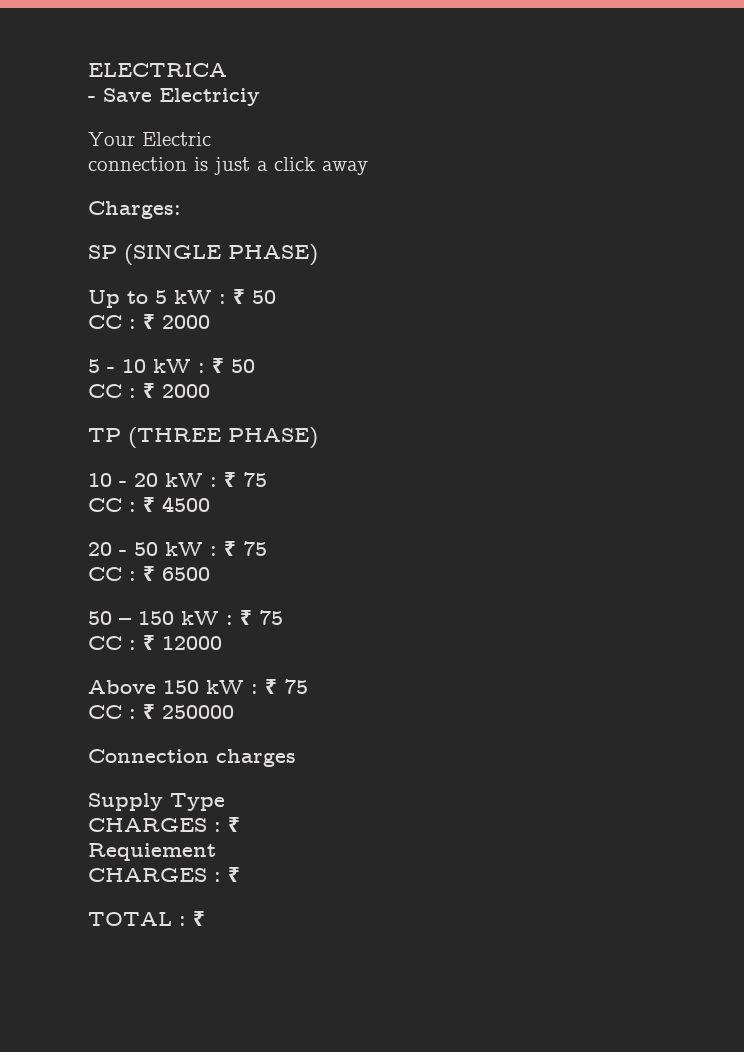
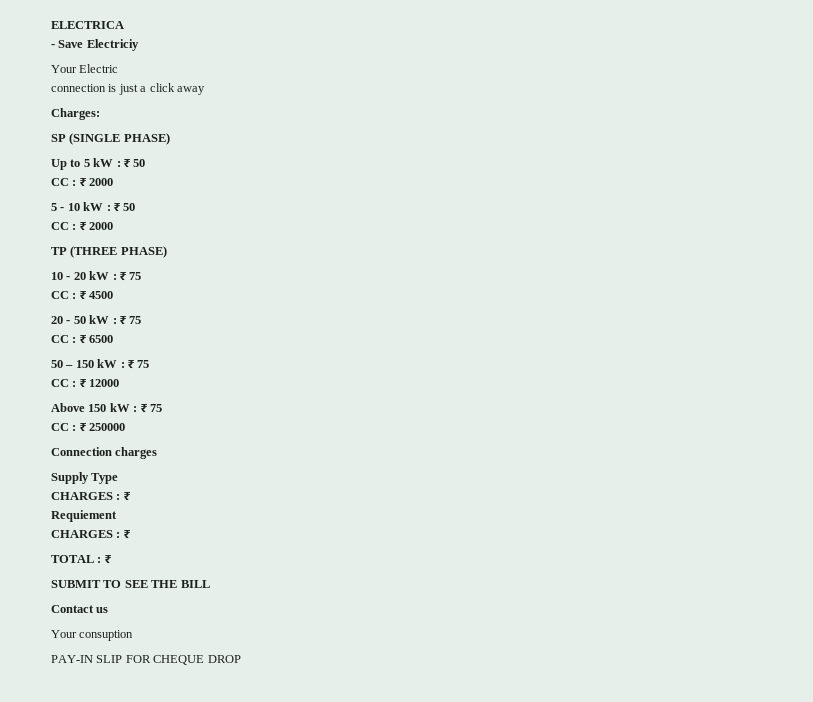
(205, 918) none -> [51,580,210,588] [51,605,109,613] [51,630,134,641] [51,655,241,665] // SUBMIT TO SEE THE BILL // Contact us // Your consuption // PAY-IN SLIP FOR CHEQUE DROP

